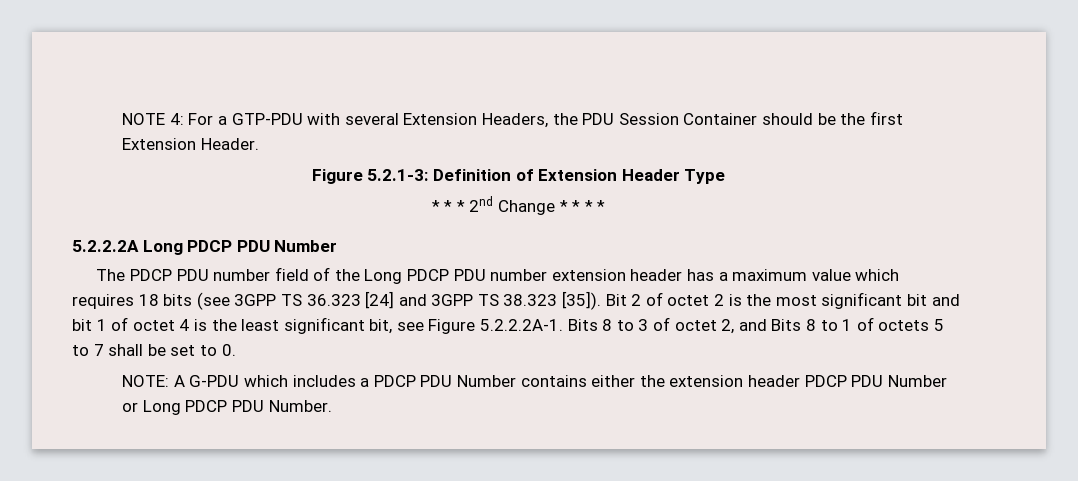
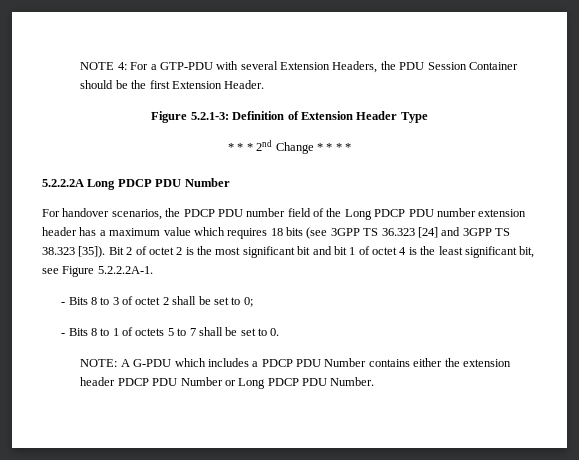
[96,269,126,281] The -> [42,208,181,220] For handover scenarios, the
(564, 325) none -> [61,302,66,305] // -
[721,319,767,334] 2, and -> [162,296,253,307] [61,333,66,336] 2 shall be set to 0; // -

